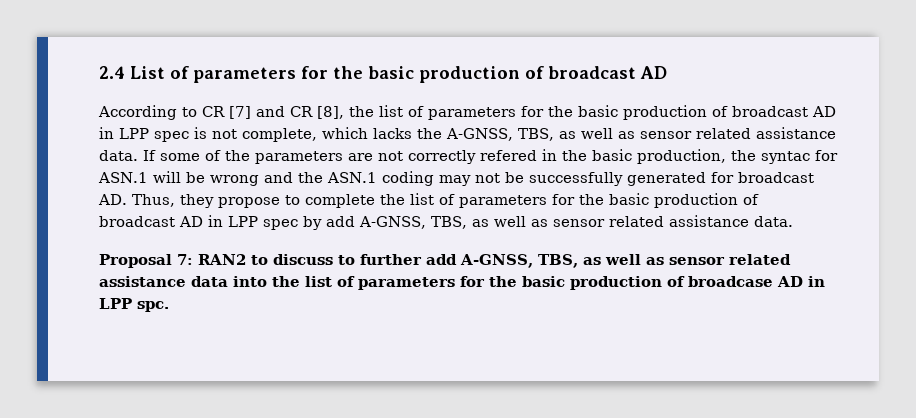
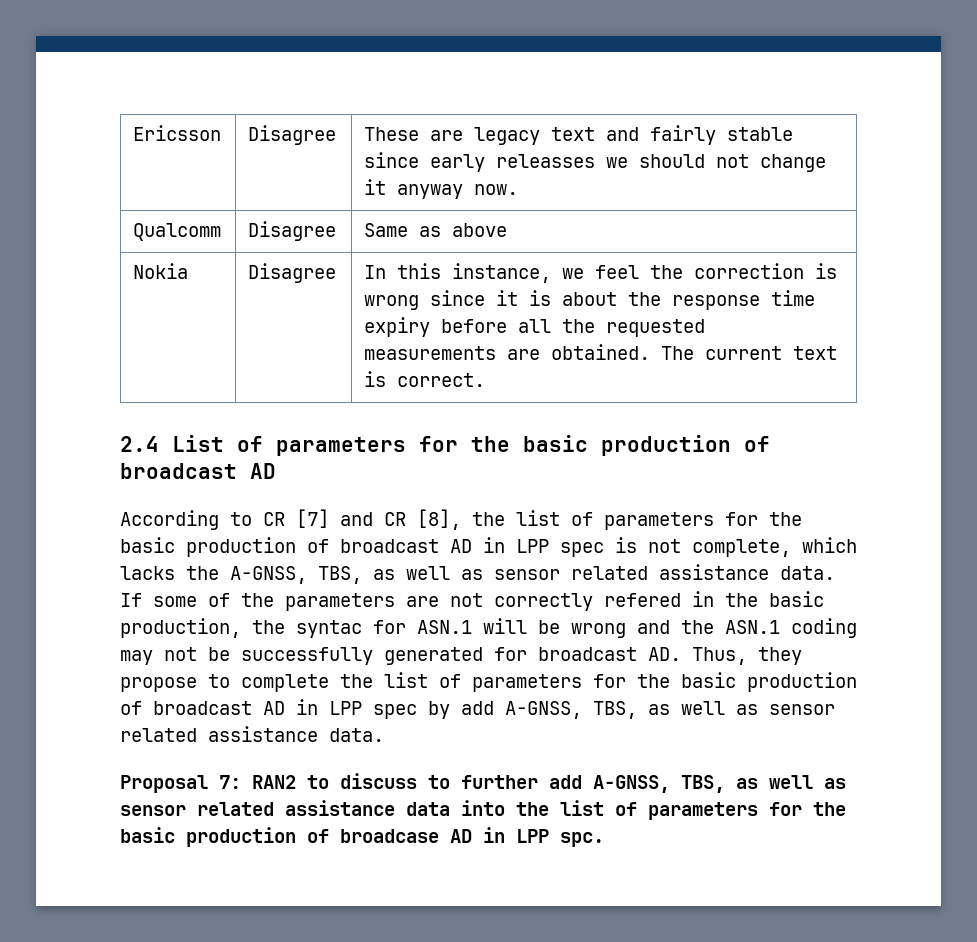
(99, 72) none -> [133,125,222,141] [248,125,337,145] [364,125,794,145] [364,152,827,172] [364,179,519,199] [133,223,222,241] [248,221,337,241] [364,223,508,237] [133,263,189,279] [248,263,337,283] [364,263,838,283] [364,290,816,310] [364,317,706,337] [364,344,838,360] [364,371,486,387] Ericsson | Disagree | These are legacy text and fairly stable since early releasses we should not change it anyway now. // Qualcomm | Disagree | Same as above // Nokia | Disagree | In this instance, we feel the correction is wrong since it is about the response time expiry before all the requested measurements are obtained. The current text is correct. //

